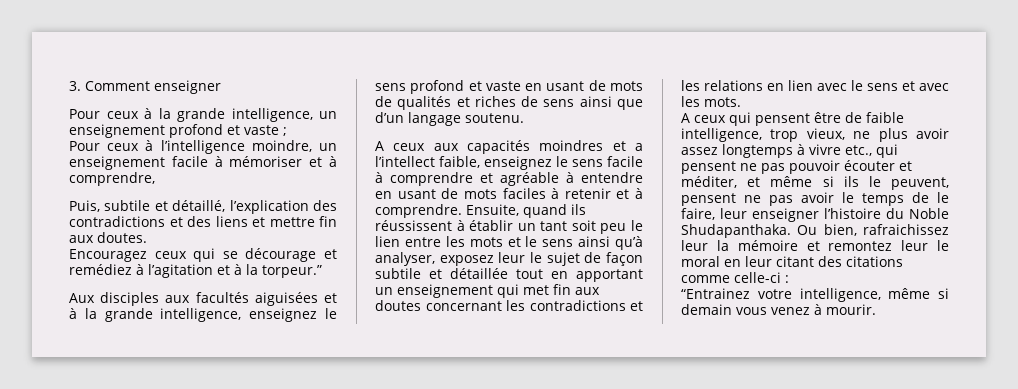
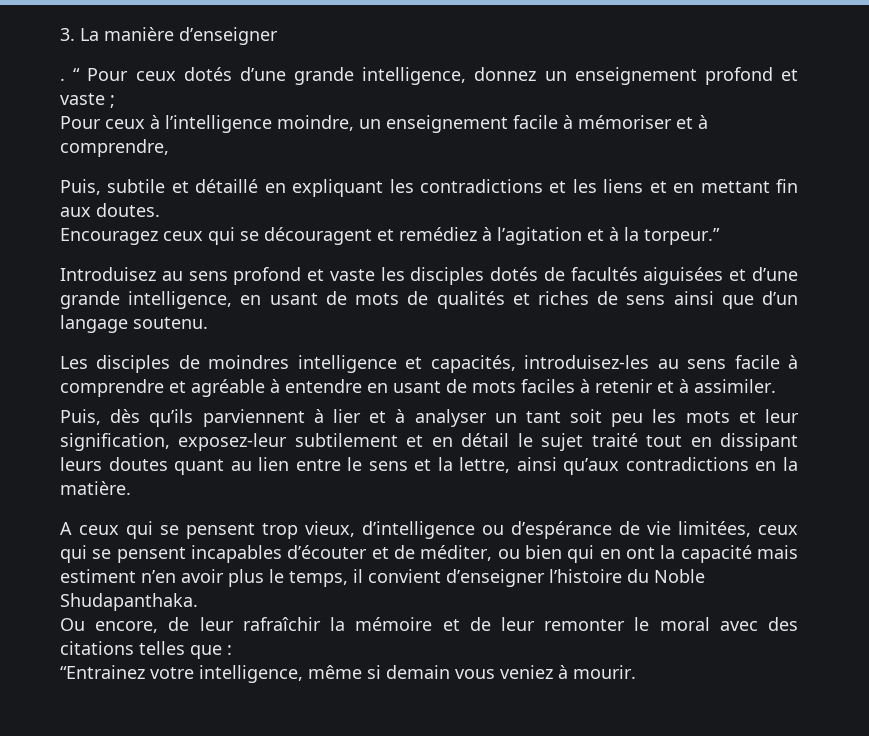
[85,80,221,94] [69,108,313,122] Comment enseigner // Pour ceux à la grande intelligence, -> [80,27,278,45] [60,67,537,85] La manière d’enseigner // . “ Pour ceux dotés d’une grande intelligence, donnez
[172,200,337,214] [69,216,211,227] détaillé, l’explication des contradictions et des -> [195,179,597,197] détaillé en expliquant les contradictions et les
[269,217,315,227] mettre -> [673,181,770,193] en mettant
[245,248,317,262] décourage -> [264,227,372,245] découragent
[69,292,337,306] [69,308,337,322] [375,80,521,94] Aux disciples aux facultés aiguisées et à la grande intelligence, enseignez le sens profond et vaste -> [60,267,798,285] [60,291,233,309] Introduisez au sens profond et vaste les disciples dotés de facultés aiguisées et d’une grande intelligence,
[375,140,643,154] [375,156,568,170] A ceux aux capacités moindres et a l’intellect faible, enseignez le -> [60,355,679,373] Les disciples de moindres intelligence et capacités, introduisez-les au
[375,204,586,218] [375,220,643,234] [375,236,643,250] [375,252,643,266] [375,268,643,282] [375,284,600,298] [375,300,643,311] [681,80,949,91] [681,96,741,107] [681,112,904,126] [681,128,949,142] [681,144,898,158] [681,160,912,174] [681,176,949,190] [681,192,949,206] [681,208,949,222] [681,224,949,238] [681,240,949,251] [681,256,903,267] [681,272,781,283] comprendre. Ensuite, quand ils réussissent à établir un tant soit peu le lien entre les mots et le sens ainsi qu’à analyser, exposez leur le sujet de façon subtile et détaillée tout en apportant un enseignement qui met fin aux doutes concernant les contradictions et les relations en lien avec le sens et avec les mots. // A ceux qui pensent être de faible intelligence, trop vieux, ne plus avoir assez longtemps à vivre etc., qui pensent ne pas pouvoir écouter et méditer, et même si ils le peuvent, pensent ne pas avoir le temps de le faire, leur enseigner l’histoire du Noble Shudapanthaka. Ou bien, rafraichissez leur la mémoire et remontez leur le moral en leur citant des citations comme celle-ci -> [694,379,776,393] [60,409,799,427] [60,433,798,451] [60,457,798,475] [60,481,131,495] [60,521,798,539] [60,545,799,563] [60,569,705,587] [60,593,198,611] [60,617,798,633] [60,641,222,659] assimiler. // Puis, dès qu’ils parviennent à lier et à analyser un tant soit peu les mots et leur signification, exposez-leur subtilement et en détail le sujet traité tout en dissipant leurs doutes quant au lien entre le sens et la lettre, ainsi qu’aux contradictions en la matière. // A ceux qui se pensent trop vieux, d’intelligence ou d’espérance de vie limitées, ceux qui se pensent incapables d’écouter et de méditer, ou bien qui en ont la capacité mais estiment n’en avoir plus le temps, il convient d’enseigner l’histoire du Noble Shudapanthaka. // Ou encore, de leur rafraîchir la mémoire et de leur remonter le moral avec des citations telles que
[771,307,810,315] venez -> [500,665,553,679] veniez

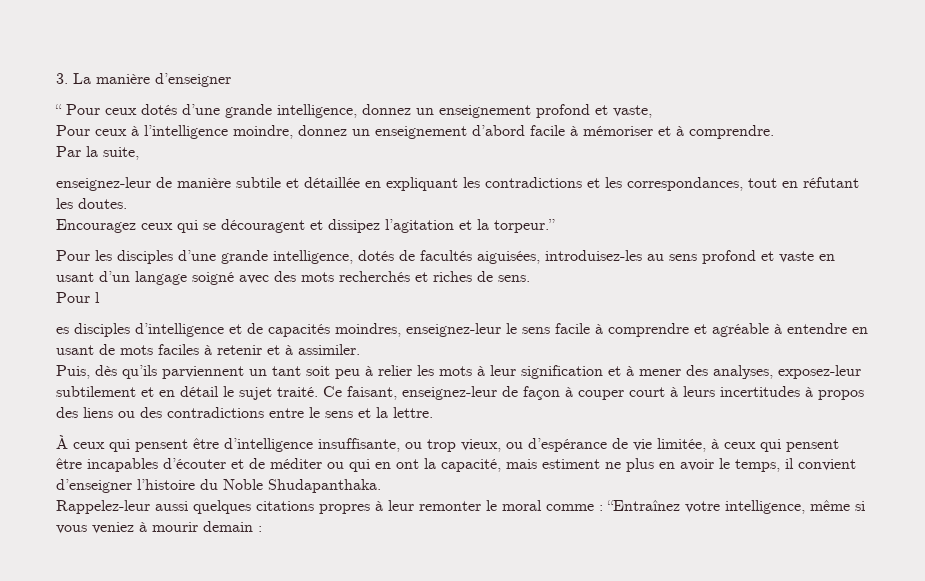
[60,78,65,81] . -> (231, 80) none
[60,93,115,108] vaste ; -> [613,105,652,118] vaste,
[359,115,508,133] un enseignement -> [298,125,525,139] donnez un enseignement d’abord
[60,139,169,157] [60,179,101,195] comprendre, // Puis, -> [689,125,774,139] [56,146,139,160] [56,177,231,191] comprendre. // Par la suite, // enseignez-leur de manière
[195,179,259,193] détaillé -> [304,177,360,188] détaillée
[603,179,799,193] [60,207,91,217] liens et en mettant fin aux -> [627,177,859,191] [56,198,73,209] correspondances, tout en réfutant les
[399,227,492,241] remédiez à -> [328,219,380,233] dissipez
[609,227,619,241] à -> (472, 225) none
[60,267,156,281] Introduisez -> [56,250,642,264] Pour les disciples d’une grande intelligence, dotés de facultés aiguisées, introduisez-les
[380,267,798,285] [60,291,798,309] [60,315,208,333] [60,355,679,373] les disciples dotés de facultés aiguisées et d’une grande intelligence, en usant de mots de qualités et riches de sens ainsi que d’un langage soutenu. // Les disciples de moindres intelligence et capacités, introduisez-les au -> [819,254,835,261] [56,271,530,285] [56,292,100,303] [56,323,517,337] en usant d’un langage soigné avec des mots recherchés et riches de sens. // Pour l // es disciples d’intelligence et de capacités moindres, enseignez-leur le
[313,409,799,427] [60,433,170,451] à lier et à analyser un tant soit peu les mots et leur signification, -> [249,365,773,379] un tant soit peu à relier les mots à leur signification et à mener des analyses,
[591,433,798,451] [60,457,290,475] traité tout en dissipant leurs doutes quant au lien -> [277,386,864,400] [56,407,264,418] traité. Ce faisant, enseignez-leur de façon à couper court à leurs incertitudes à propos des liens ou des contradictions
[459,457,798,475] [60,481,131,495] [60,521,255,539] lettre, ainsi qu’aux contradictions en la matière. // A ceux qui se pensent -> [393,407,433,418] [56,435,422,452] lettre. // À ceux qui pensent être d’intelligence insuffisante, ou
[362,521,475,539] d’intelligence -> (501, 445) none
[678,521,798,537] [60,545,186,563] limitées, ceux qui se pensent -> [657,438,839,452] [56,458,82,469] limitée, à ceux qui pensent être
[420,545,562,561] méditer, ou bien -> [270,458,344,469] méditer ou
[680,545,752,563] capacité -> [441,459,501,472] capacité,
[141,569,264,587] n’en avoir plus -> [605,458,714,472] ne plus en avoir
[60,617,798,633] [60,641,232,659] [60,665,145,679] Ou encore, de leur rafraîchir la mémoire et de leur remonter le moral avec des citations telles que : // “Entrainez -> [56,500,680,514] Rappelez-leur aussi quelques citations propres à leur remonter le moral comme : “Entraînez
[386,665,450,679] demain -> (865, 506) none
[573,665,636,679] mourir. -> [152,521,262,532] mourir demain :

